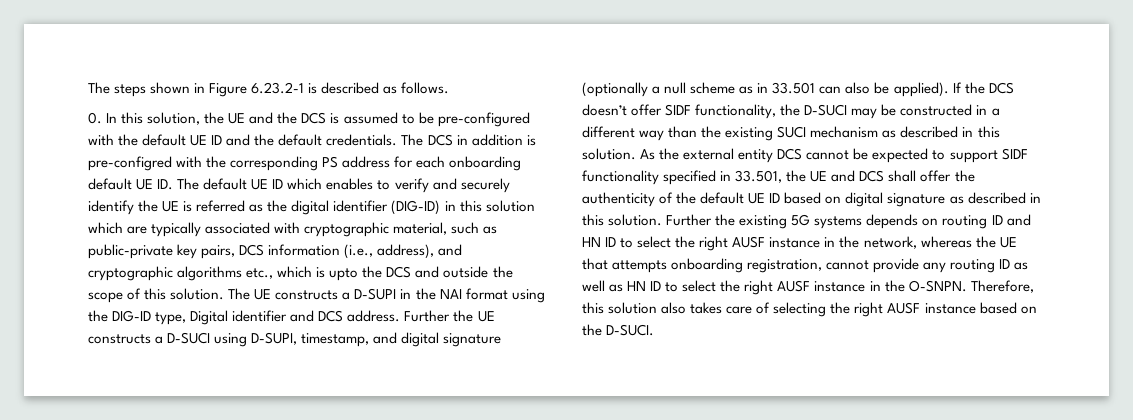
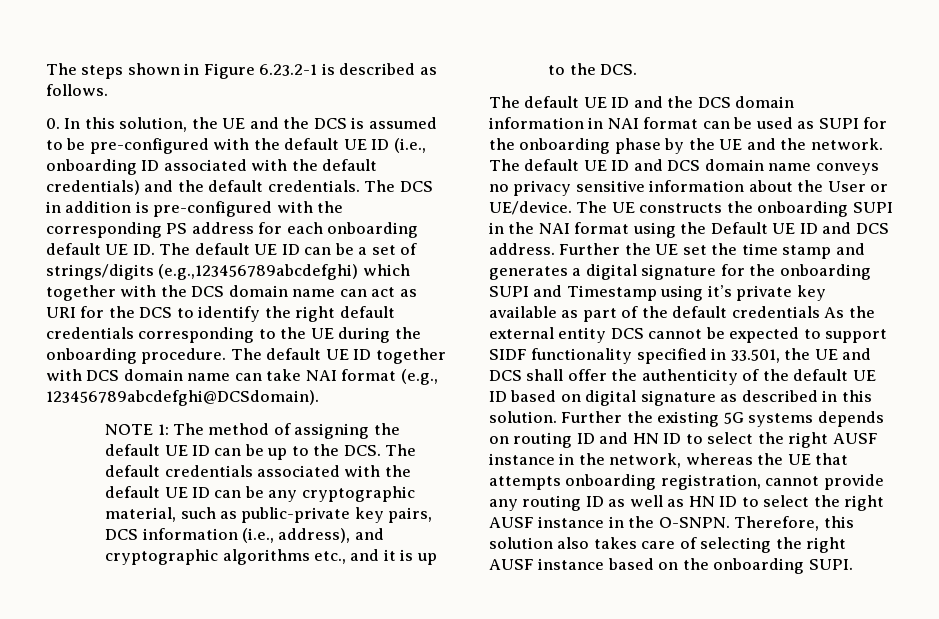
(223, 140) none -> [393,138,426,153] [46,159,378,175] [46,180,140,195] (i.e., onboarding ID associated with the default credentials)
[88,156,172,171] pre-configred -> [153,201,273,217] pre-configured
[287,178,510,193] [88,200,535,215] [88,222,301,237] which enables to verify and securely identify the UE is referred as the digital identifier (DIG-ID) in this solution which are typically associated with -> [304,243,418,255] [46,264,410,280] [46,285,417,301] [46,306,395,322] [46,327,421,343] [46,348,446,364] [46,369,438,385] [46,390,319,406] [105,423,400,439] [105,444,417,460] [105,465,411,477] [105,486,298,502] can be a set of strings/digits (e.g.,123456789abcdefghi) which together with the DCS domain name can act as URI for the DCS to identify the right default credentials corresponding to the UE during the onboarding procedure. The default UE ID together with DCS domain name can take NAI format (e.g., 123456789abcdefghi@DCSdomain). // NOTE 1: The method of assigning the default UE ID can be up to the DCS. The default credentials associated with the default UE ID can be any
[277,266,513,281] [88,288,397,303] which is upto the DCS and outside the scope of this solution. The UE constructs a D-SUPI -> [350,549,437,565] [548,63,637,75] [489,96,795,108] [489,117,888,129] [489,138,883,154] [489,159,879,175] [489,180,889,196] [489,201,893,217] and it is up to the DCS. // The default UE ID and the DCS domain information in NAI format can be used as SUPI for the onboarding phase by the UE and the network. The default UE ID and DCS domain name conveys no privacy sensitive information about the User or UE/device. The UE constructs the onboarding SUPI
[112,310,288,325] DIG-ID type, Digital identifier -> [710,222,818,234] Default UE ID
[88,332,502,347] [582,82,1014,97] [582,104,1000,119] [582,126,1000,141] [582,148,636,160] constructs a D-SUCI using D-SUPI, timestamp, and digital signature (optionally a null scheme as in 33.501 can also be applied). If the DCS doesn’t offer SIDF functionality, the D-SUCI may be constructed in a different way than the existing SUCI mechanism as described in this solution. -> [682,243,865,259] [489,264,871,280] [489,285,826,301] [489,306,820,322] set the time stamp and generates a digital signature for the onboarding SUPI and Timestamp using it’s private key available as part of the default credentials
[606,324,655,336] D-SUCI. -> [713,558,853,574] onboarding SUPI.

